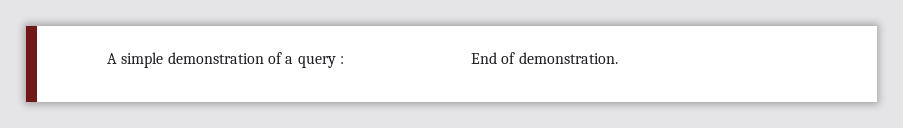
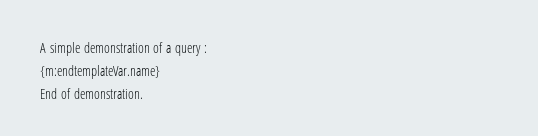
(344, 60) none -> [40,65,160,79] // {m:endtemplateVar.name}

